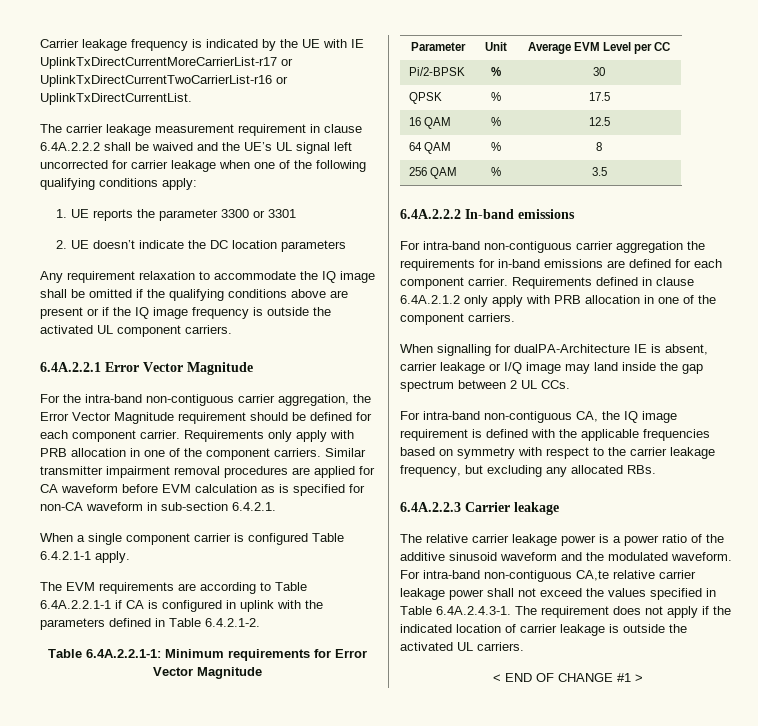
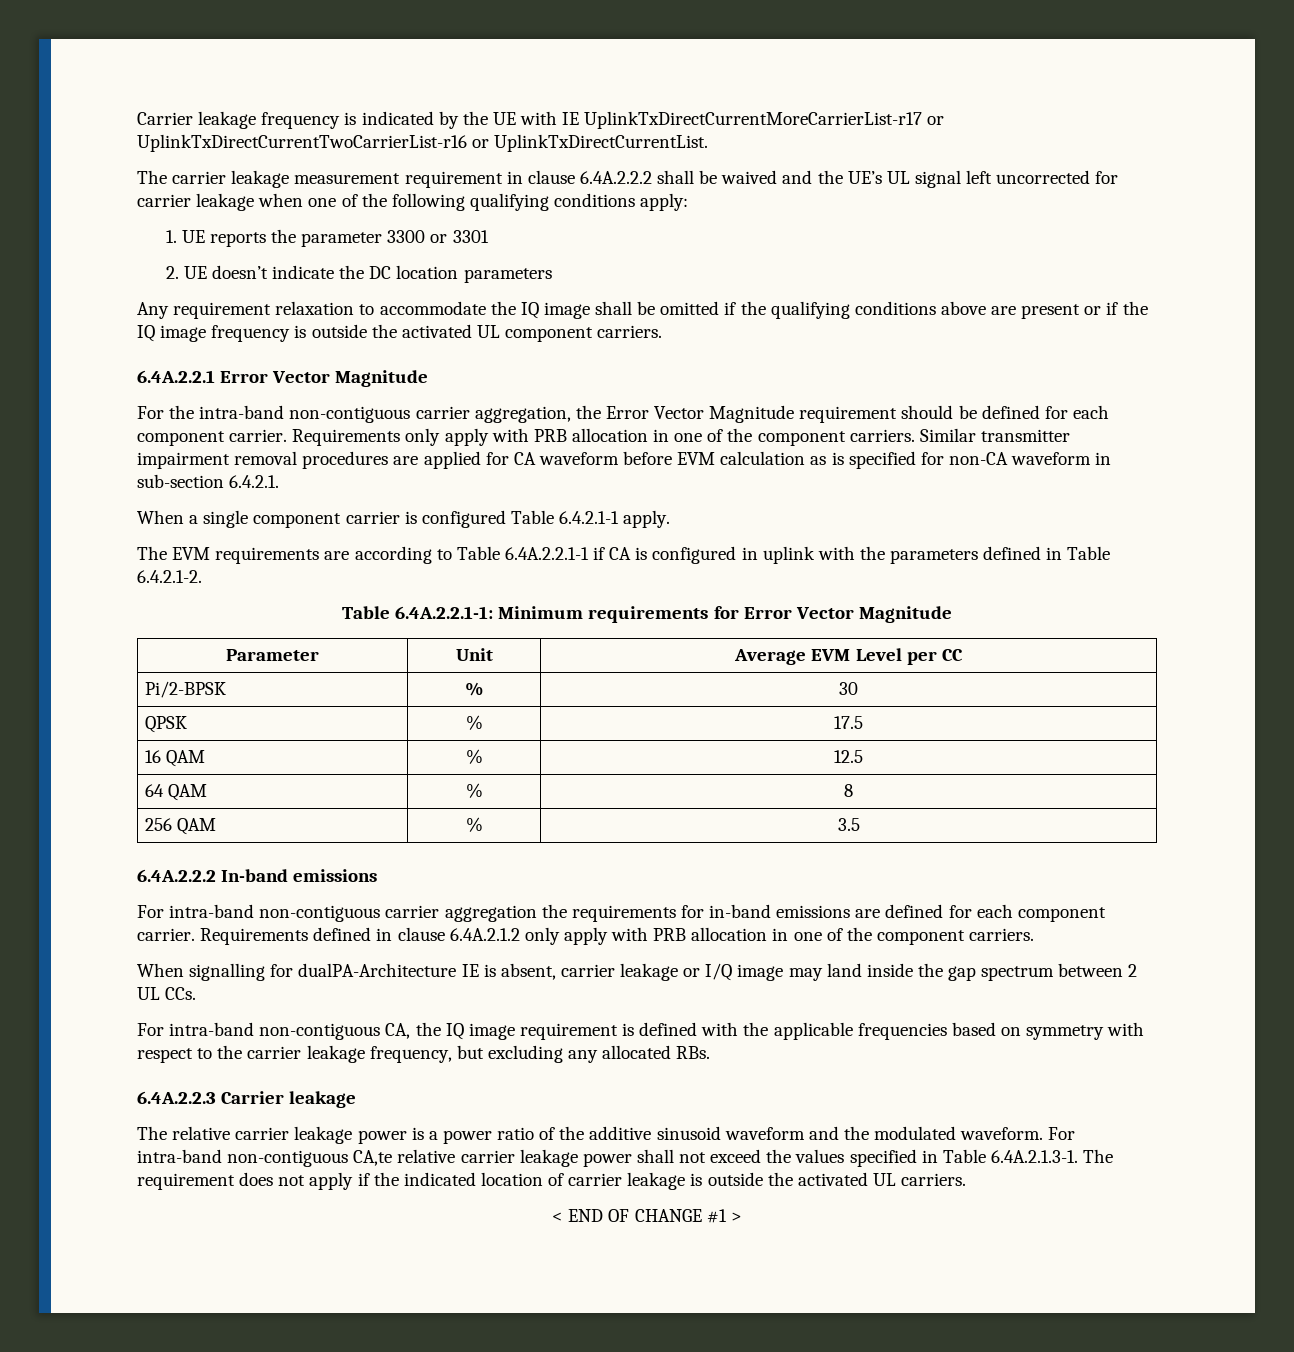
[436,606,511,615] 6.4A.2.4.3-1. -> [990,1150,1078,1163] 6.4A.2.1.3-1.

